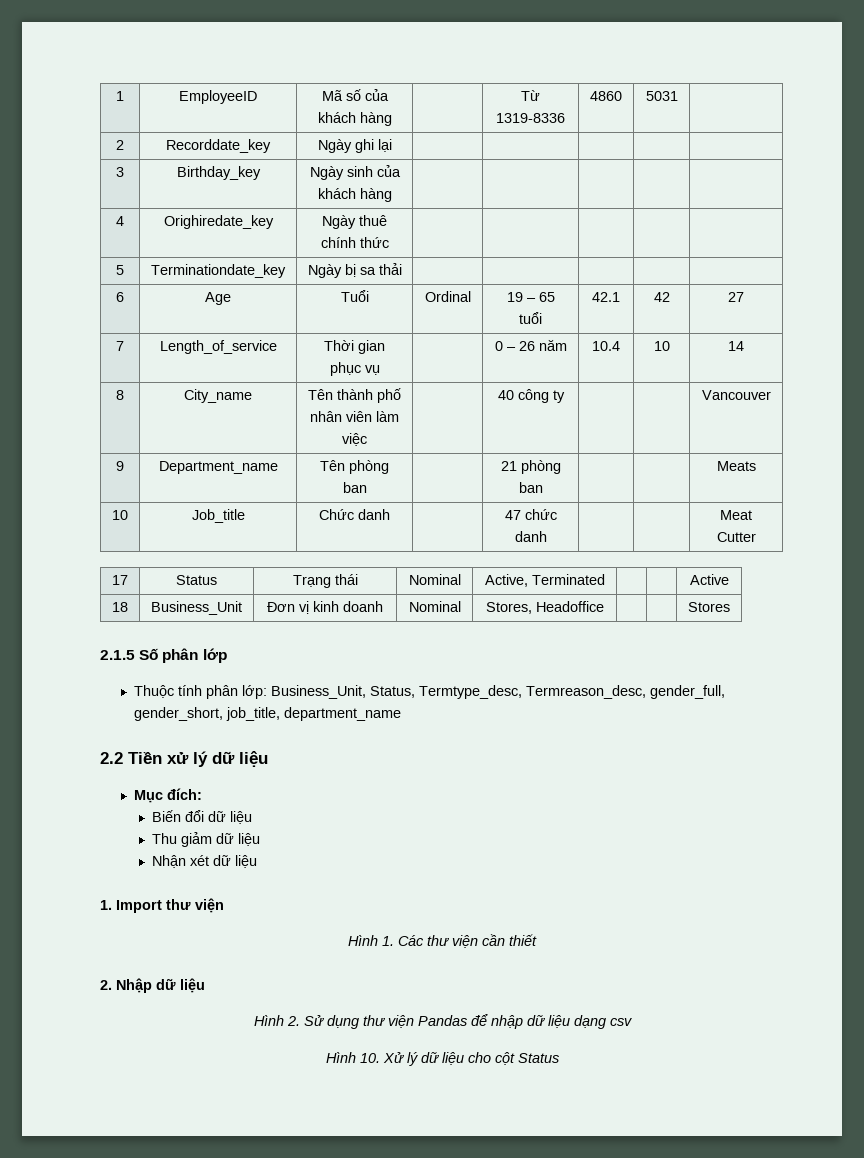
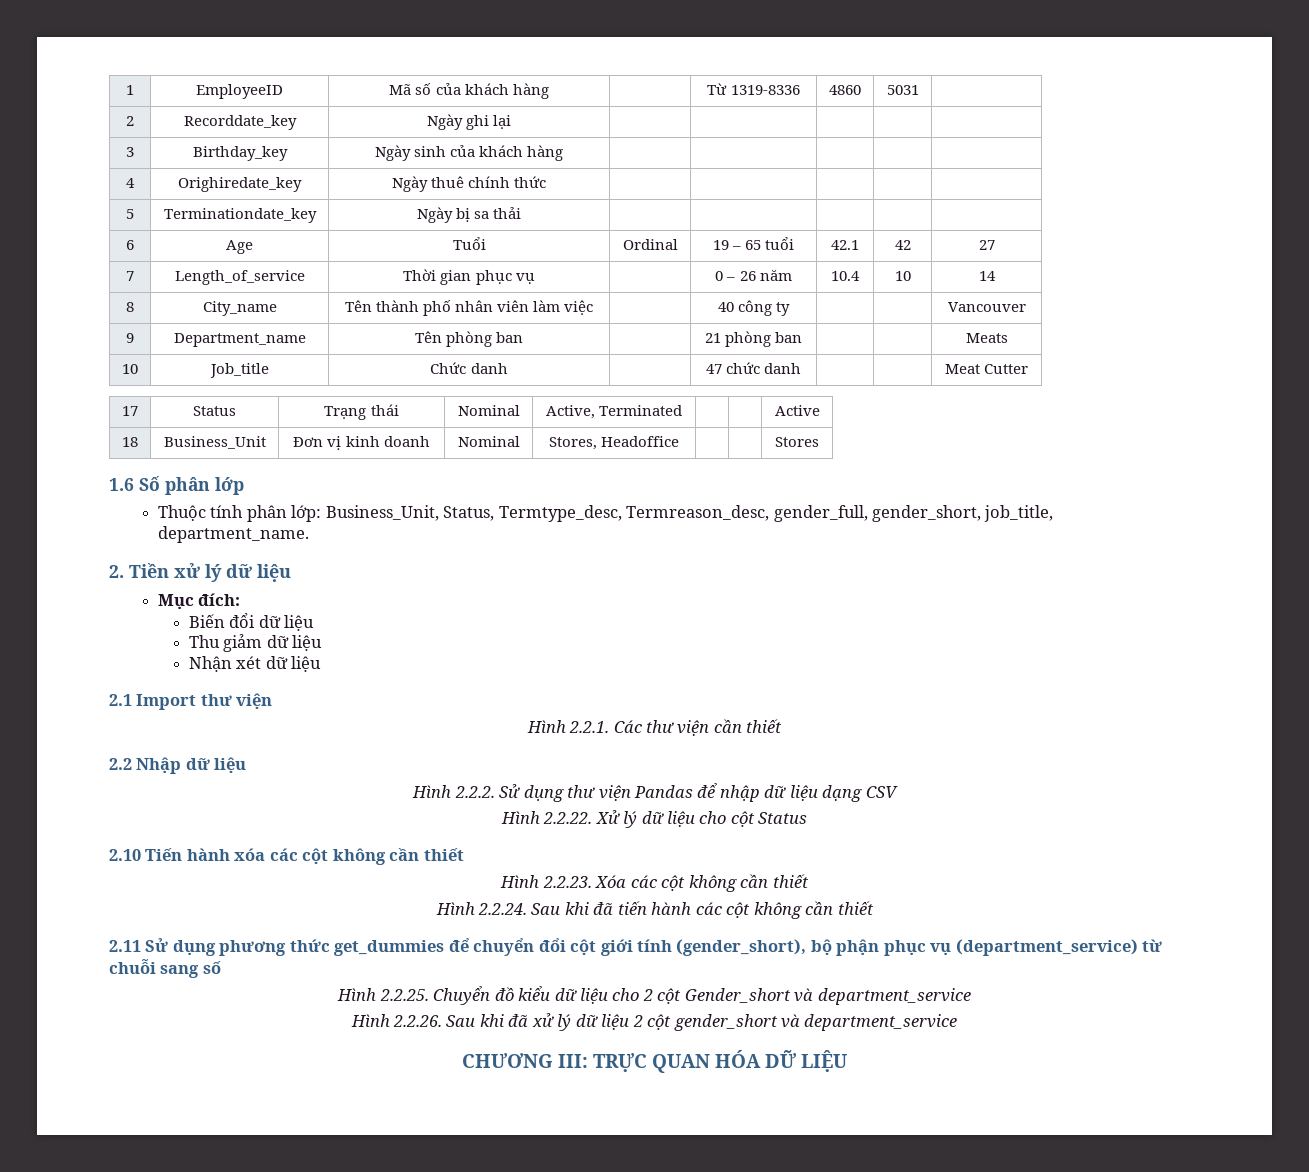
[100,650,135,660] 2.1.5 -> [109,478,134,491] 1.6
[283,707,401,721] [100,752,123,764] department_name // 2.2 -> [157,526,309,543] [109,565,124,578] department_name. // 2.
[100,900,112,910] 1. -> [109,694,132,706] 2.1
[382,936,394,946] 1. -> [569,721,610,733] 2.2.1.
[100,980,112,990] 2. -> [109,758,132,770] 2.2
[286,1016,300,1026] 2. -> [454,786,495,798] 2.2.2.
[609,1018,632,1026] [325,1052,380,1063] csv // Hình 10. -> [865,786,898,798] [500,811,593,824] CSV // Hình 2.2.22.
(559, 1058) none -> [109,848,464,865] [500,874,809,892] [435,901,874,919] [109,938,1163,956] [109,959,221,978] [337,986,971,1005] [350,1013,958,1031] [461,1050,848,1073] // 2.10 Tiến hành xóa các cột không cần thiết // Hình 2.2.23. Xóa các cột không cần thiết // Hình 2.2.24. Sau khi đã tiến hành các cột không cần thiết // 2.11 Sử dụng phương thức get_dummies để chuyển đổi cột giới tính (gender_short), bộ phận phục vụ (department_service) từ chuỗi sang số // Hình 2.2.25. Chuyển đồ kiểu dữ liệu cho 2 cột Gender_short và department_service // Hình 2.2.26. Sau khi đã xử lý dữ liệu 2 cột gender_short và department_service // CHƯƠNG III: TRỰC QUAN HÓA DỮ LIỆU

